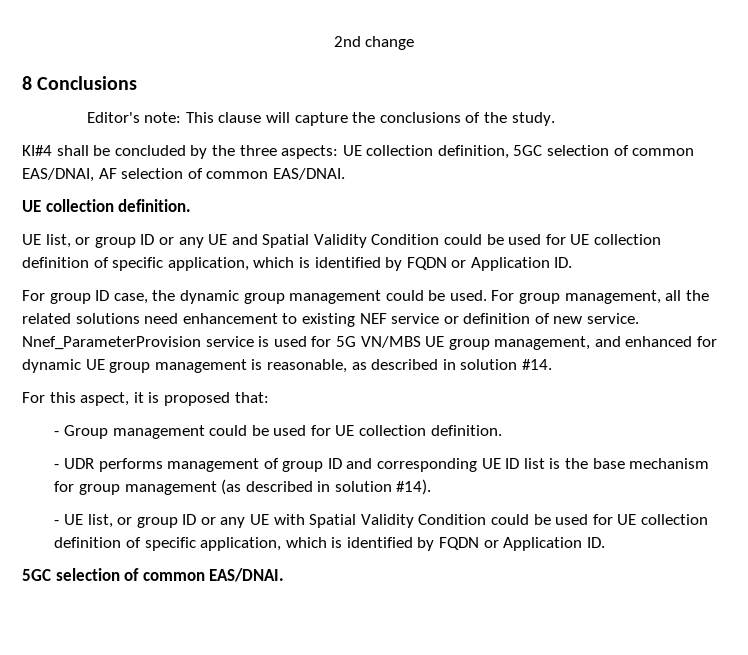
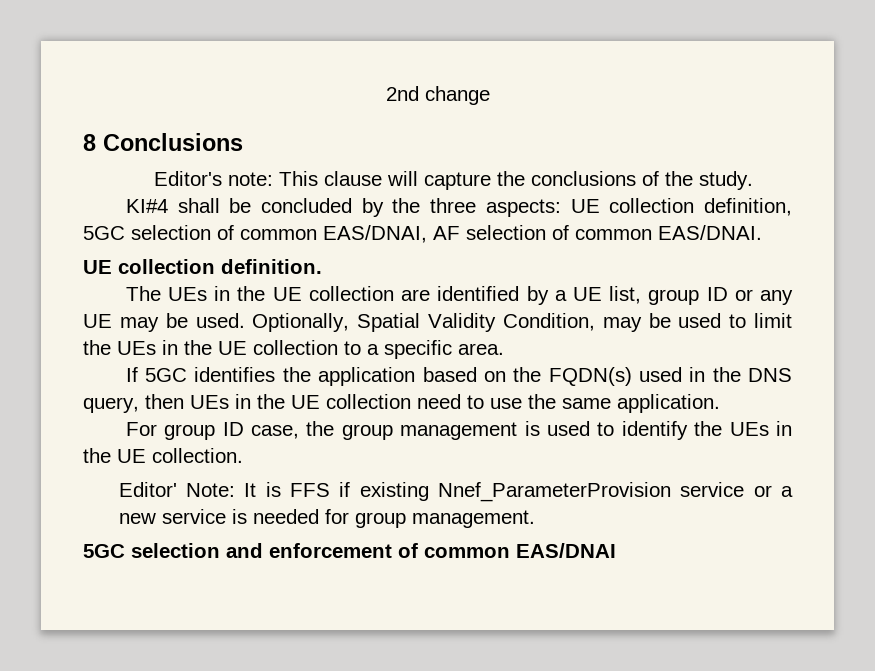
[22,234,662,248] [22,257,573,271] UE list, or group ID or any UE and Spatial Validity Condition could be used for UE collection definition of specific application, which is identified by FQDN or Application ID. -> [125,286,793,305] [83,313,793,332] [83,340,504,359] [125,367,792,386] [83,394,720,413] The UEs in the UE collection are identified by a UE list, group ID or any UE may be used. Optionally, Spatial Validity Condition, may be used to limit the UEs in the UE collection to a specific area. // If 5GC identifies the application based on the FQDN(s) used in the DNS query, then UEs in the UE collection need to use the same application.
[179,290,709,304] [22,313,640,327] [22,336,718,350] [22,359,552,373] [22,392,269,406] [54,425,502,439] [54,458,710,472] [54,479,432,495] [54,514,708,528] [54,537,605,551] [22,568,285,582] dynamic group management could be used. For group management, all the related solutions need enhancement to existing NEF service or definition of new service. Nnef_ParameterProvision service is used for 5G VN/MBS UE group management, and enhanced for dynamic UE group management is reasonable, as described in solution #14. // For this aspect, it is proposed that: // - Group management could be used for UE collection definition. // - UDR performs management of group ID and corresponding UE ID list is the base mechanism for group management (as described in solution #14). // - UE list, or group ID or any UE with Spatial Validity Condition could be used for UE collection definition of specific application, which is identified by FQDN or Application ID. // 5GC selection of common EAS/DNAI. -> [341,421,792,440] [83,448,243,463] [118,482,794,502] [118,509,535,528] [83,543,616,558] group management is used to identify the UEs in the UE collection. // Editor' Note: It is FFS if existing Nnef_ParameterProvision service or a new service is needed for group management. // 5GC selection and enforcement of common EAS/DNAI

